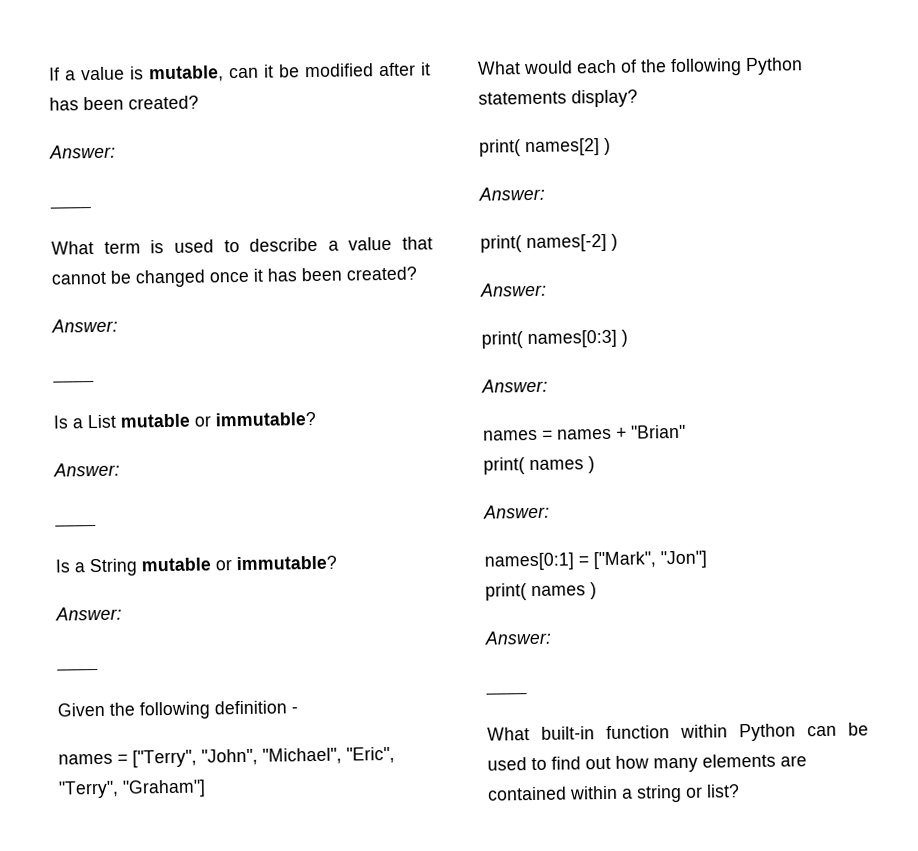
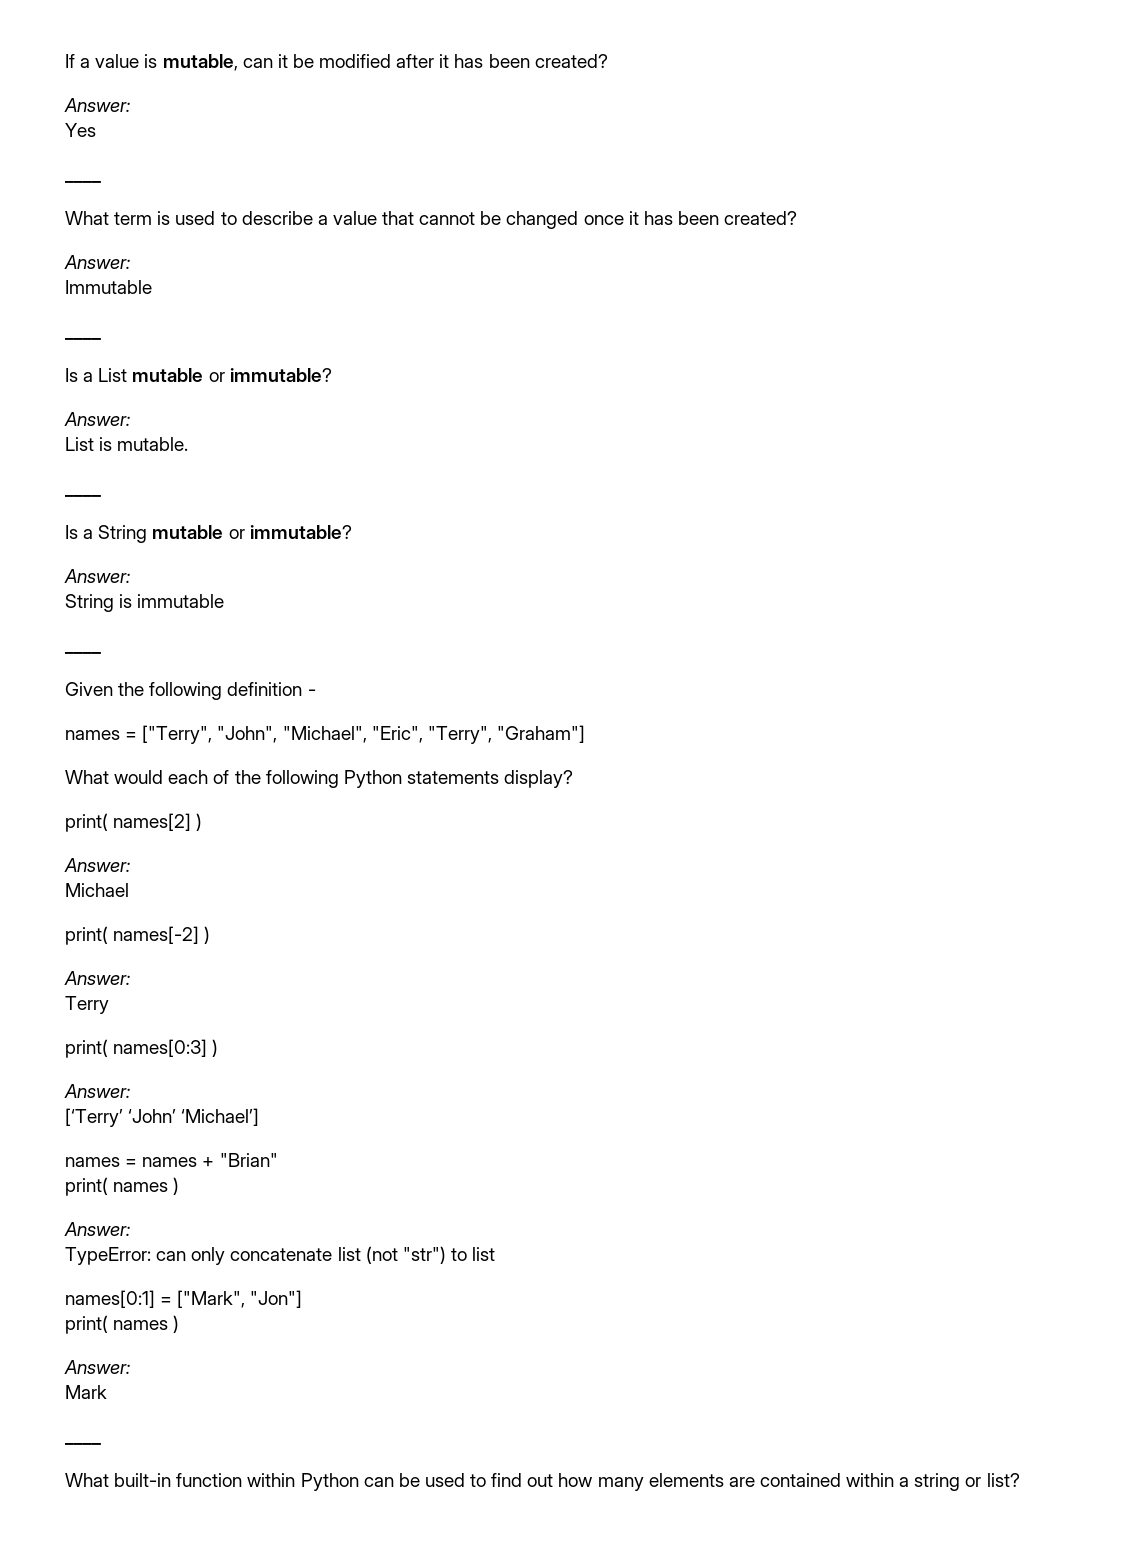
(116, 151) none -> [65,123,96,137] // Yes
(118, 325) none -> [65,280,152,294] // Immutable
(120, 469) none -> [65,437,189,451] // List is mutable.
(122, 613) none -> [65,594,225,612] // String is immutable
(545, 193) none -> [65,883,129,897] // Michael
(547, 289) none -> [65,996,109,1014] // Terry
(548, 385) none -> [65,1108,260,1127] // [‘Terry’ ‘John’ ‘Michael’]
(550, 511) none -> [65,1246,496,1265] // TypeError: can only concatenate list (not "str") to list
(552, 637) none -> [65,1385,107,1399] // Mark

